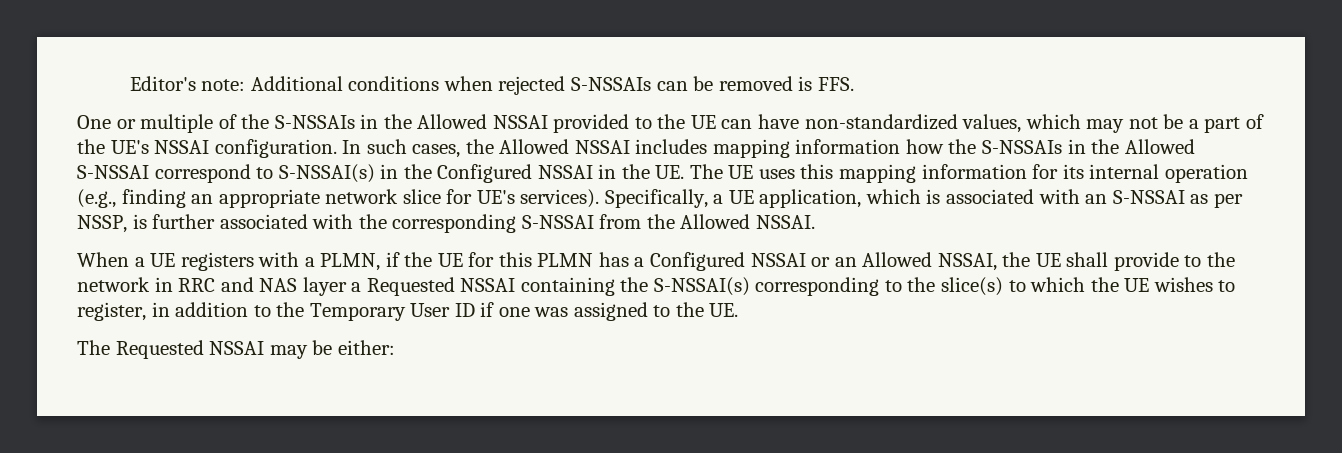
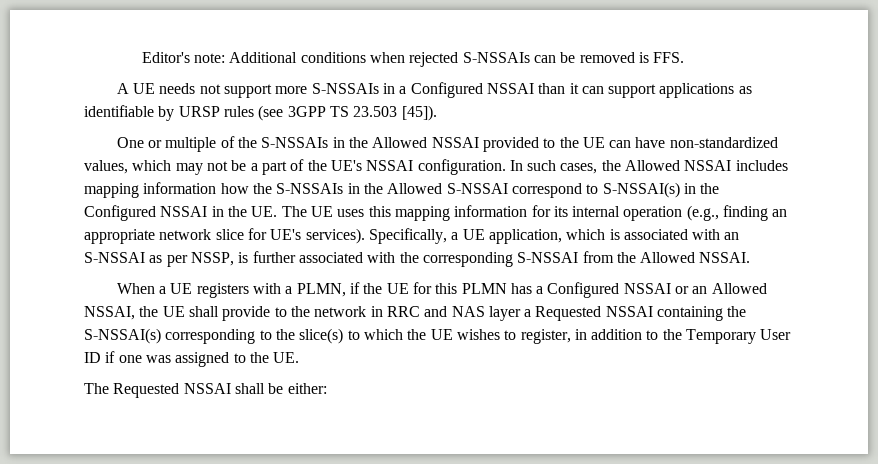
(854, 84) none -> [116,82,752,98] [84,105,437,121] // A UE needs not support more S-NSSAIs in a Configured NSSAI than it can support applications as identifiable by URSP rules (see 3GPP TS 23.503 [45]).
[269,345,308,359] may -> [234,383,265,394] shall

